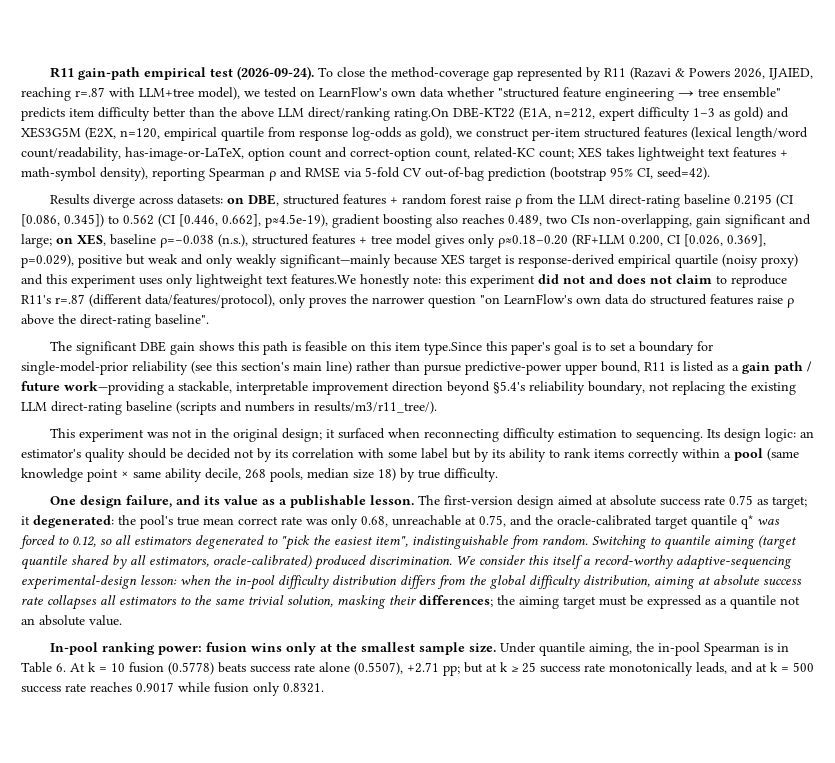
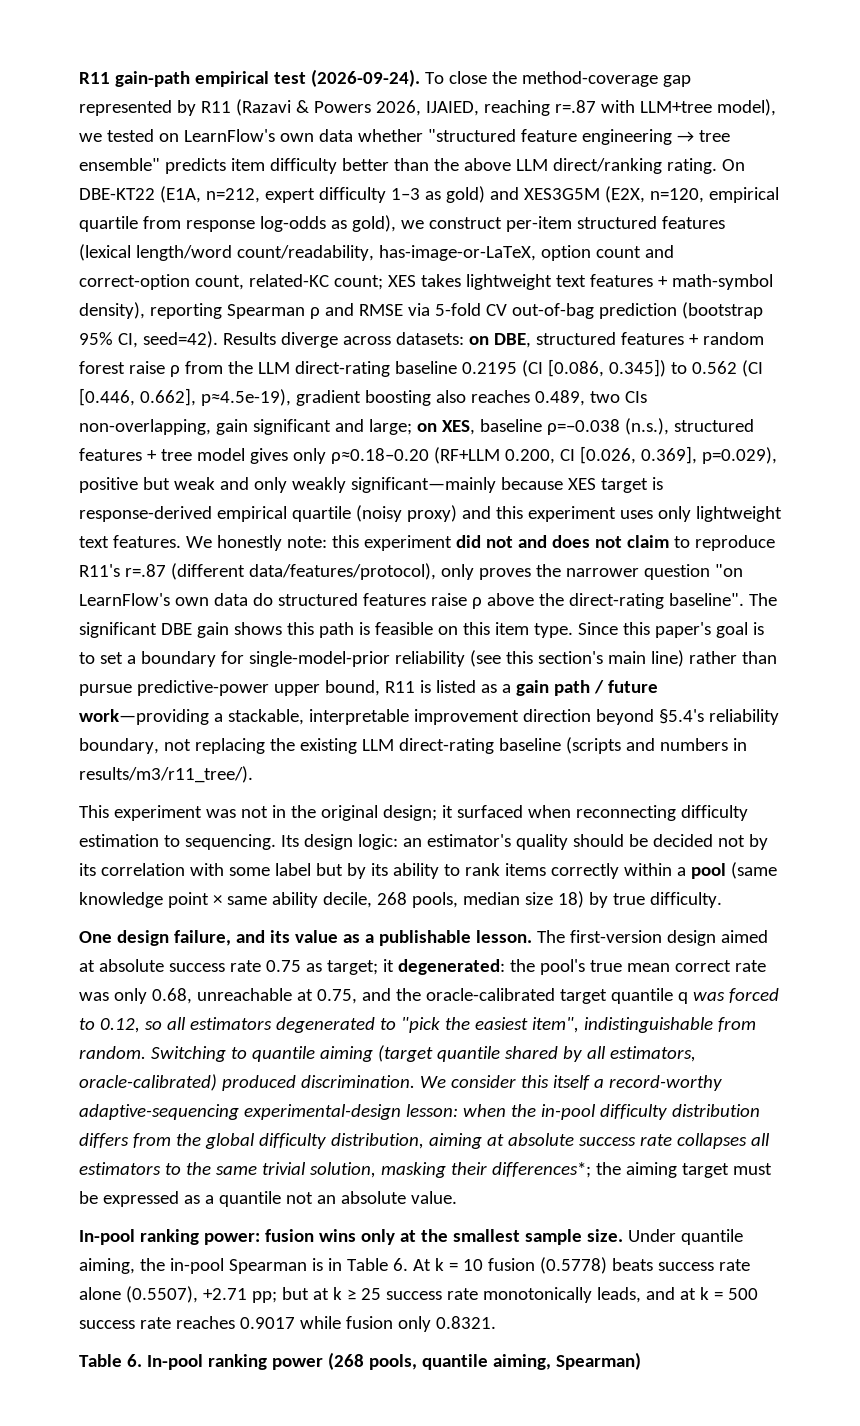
[394,108,449,121] rating.On -> [666,158,745,174] rating. On
(710, 173) // -> (218, 339) none
[291,274,356,285] features.We -> [112,535,212,548] features. We
(209, 319) // -> (744, 599) none
[423,342,482,355] type.Since -> [533,622,618,638] type. Since
[741,515,753,529] q* -> [677,992,688,1004] q
[419,595,493,607] differences; -> [491,1162,591,1178] differences*;
(324, 688) none -> [79,1352,641,1370] // Table 6. In-pool ranking power (268 pools, quantile aiming, Spearman)

